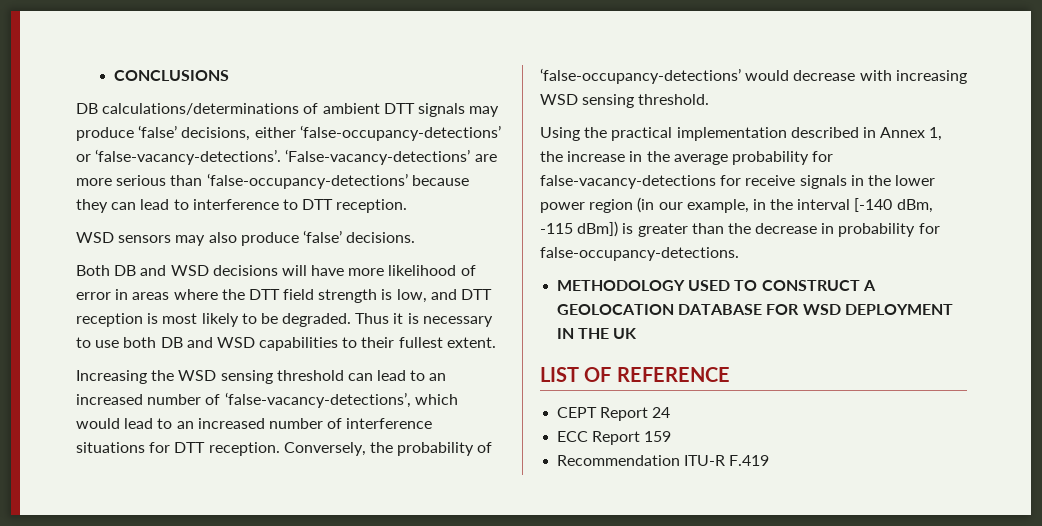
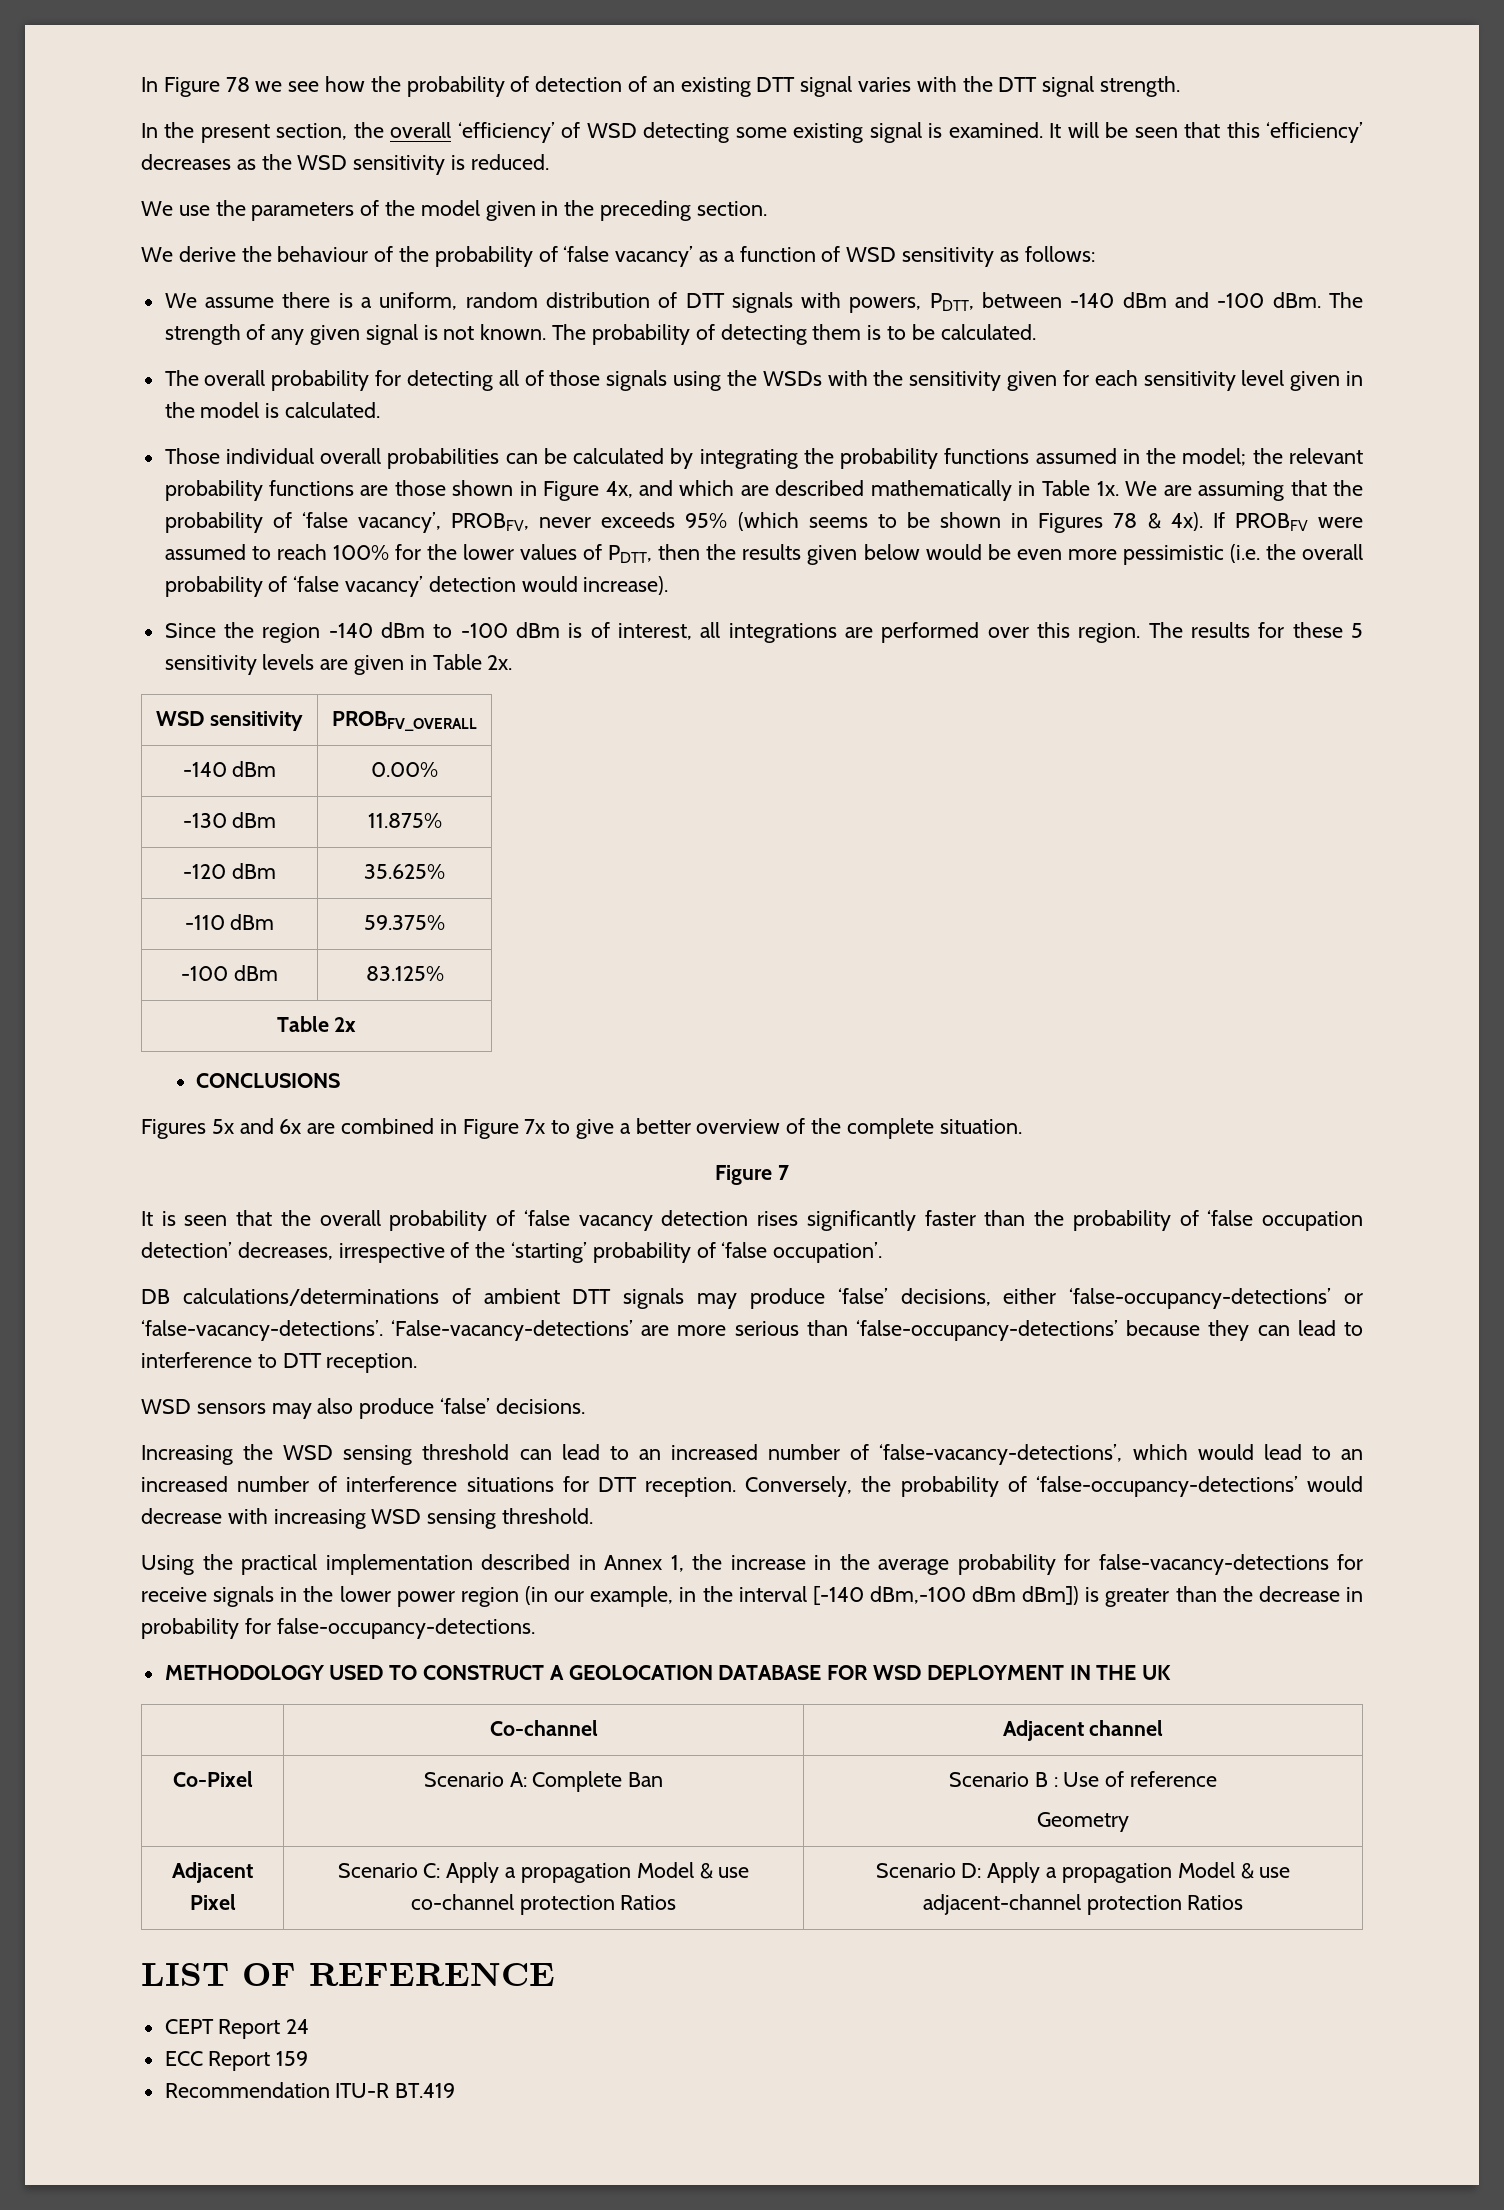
[113,70,229,81] CONCLUSIONS -> [141,76,1181,97] [141,122,1364,143] [141,154,549,175] [141,200,767,221] [141,246,1095,267] [164,292,1363,313] [164,324,1036,345] [164,370,1364,391] [164,402,381,418] [164,448,1363,469] [164,480,1363,501] [164,512,1364,533] [164,544,1363,565] [164,576,669,597] [164,622,1364,643] [164,654,513,675] [156,711,303,731] [332,711,477,731] [182,761,277,777] [371,762,438,777] [182,812,277,828] [367,813,442,828] [183,863,276,879] [364,864,445,879] [184,914,275,930] [364,915,445,930] [181,965,278,981] [365,966,444,981] [276,1016,357,1032] [196,1073,341,1088] [141,1118,1022,1139] [715,1165,789,1185] [141,1210,1363,1231] [141,1242,883,1263] In Figure 78 we see how the probability of detection of an existing DTT signal varies with the DTT signal strength. // In the present section, the overall ‘efficiency’ of WSD detecting some existing signal is examined. It will be seen that this ‘efficiency’ decreases as the WSD sensitivity is reduced. // We use the parameters of the model given in the preceding section. // We derive the behaviour of the probability of ‘false vacancy’ as a function of WSD sensitivity as follows: // We assume there is a uniform, random distribution of DTT signals with powers, PDTT, between -140 dBm and -100 dBm. The strength of any given signal is not known. The probability of detecting them is to be calculated. // The overall probability for detecting all of those signals using the WSDs with the sensitivity given for each sensitivity level given in the model is calculated. // Those individual overall probabilities can be calculated by integrating the probability functions assumed in the model; the relevant probability functions are those shown in Figure 4x, and which are described mathematically in Table 1x. We are assuming that the probability of ‘false vacancy’, PROBFV, never exceeds 95% (which seems to be shown in Figures 78 & 4x). If PROBFV were assumed to reach 100% for the lower values of PDTT, then the results given below would be even more pessimistic (i.e. the overall probability of ‘false vacancy’ detection would increase). // Since the region -140 dBm to -100 dBm is of interest, all integrations are performed over this region. The results for these 5 sensitivity levels are given in Table 2x. // WSD sensitivity | PROBFV_OVERALL // -140 dBm | 0.00% // -130 dBm | 11.875% // -120 dBm | 35.625% // -110 dBm | 59.375% // -100 dBm | 83.125% // Table 2x // CONCLUSIONS // Figures 5x and 6x are combined in Figure 7x to give a better overview of the complete situation. // Figure 7 // It is seen that the overall probability of ‘false vacancy detection rises significantly faster than the probability of ‘false occupation detection’ decreases, irrespective of the ‘starting’ probability of ‘false occupation’.
[76,265,476,276] [76,289,493,303] [76,313,493,327] [76,337,496,351] // Both DB and WSD decisions will have more likelihood of error in areas where the DTT field strength is low, and DTT reception is most likely to be degraded. Thus it is necessary to use both DB and WSD capabilities to their fullest extent. -> (585, 1406) none
[896,199,933,213] [540,223,573,234] dBm, -115 -> [869,1586,1017,1604] dBm,-100 dBm
(638, 333) none -> [489,1720,598,1736] [1002,1720,1164,1741] [172,1771,253,1787] [423,1771,664,1792] [948,1771,1218,1787] [1037,1812,1129,1832] [172,1862,253,1883] [189,1894,236,1910] [337,1862,750,1883] [410,1894,677,1915] [875,1862,1291,1883] [922,1894,1244,1915] // | Co-channel | Adjacent channel // Co-Pixel | Scenario A: Complete Ban | Scenario B : Use of reference // Geometry // Adjacent Pixel | Scenario C: Apply a propagation Model & use co-channel protection Ratios | Scenario D: Apply a propagation Model & use adjacent-channel protection Ratios
[729,455,770,466] F.419 -> [395,2083,456,2098] BT.419

